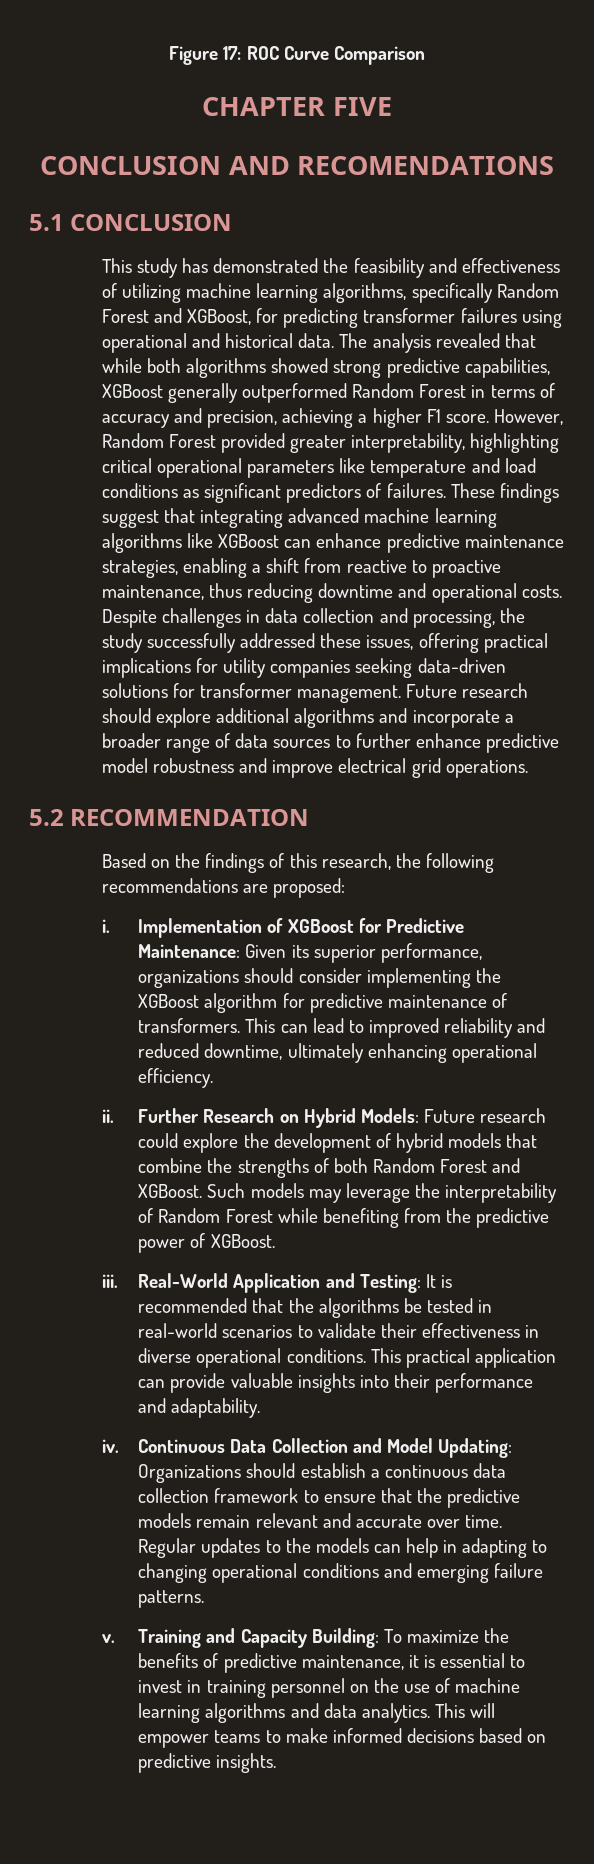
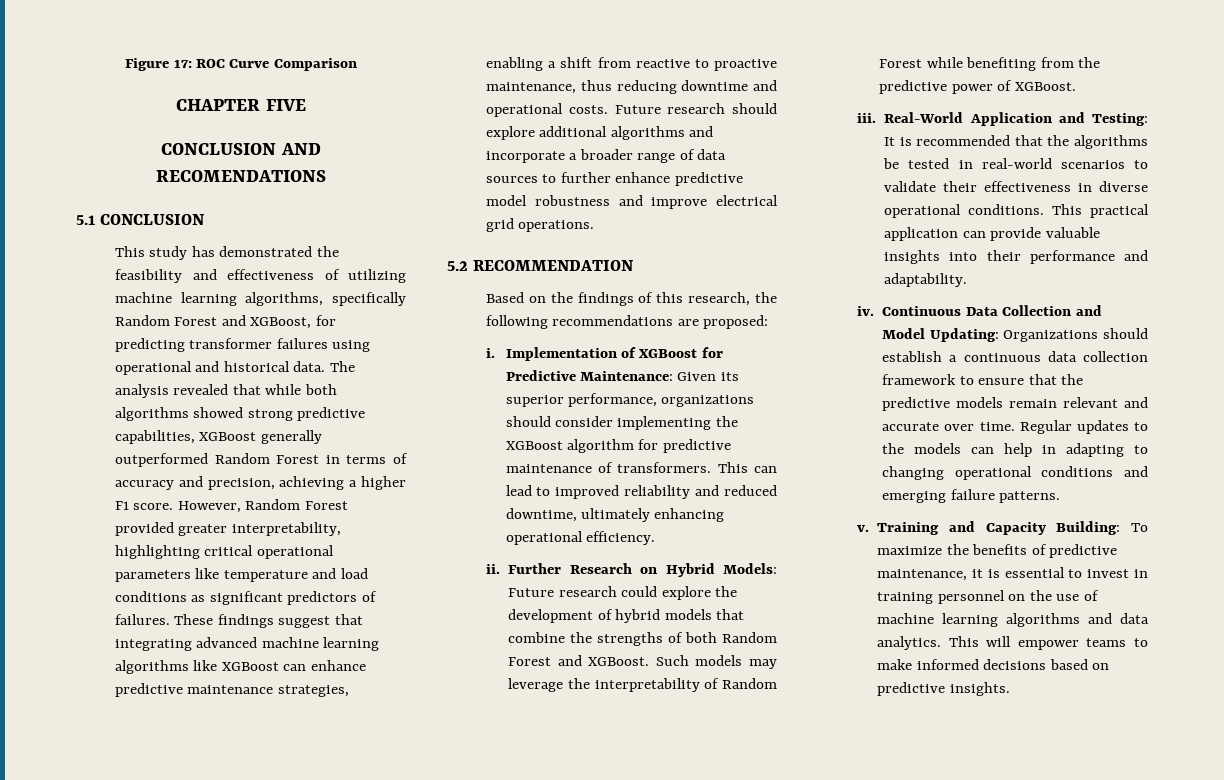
[101,608,525,628] [101,633,548,653] [101,658,506,678] [101,683,402,703] Despite challenges in data collection and processing, the study successfully addressed these issues, offering practical implications for utility companies seeking data-driven solutions for transformer management. -> (608, 109) none

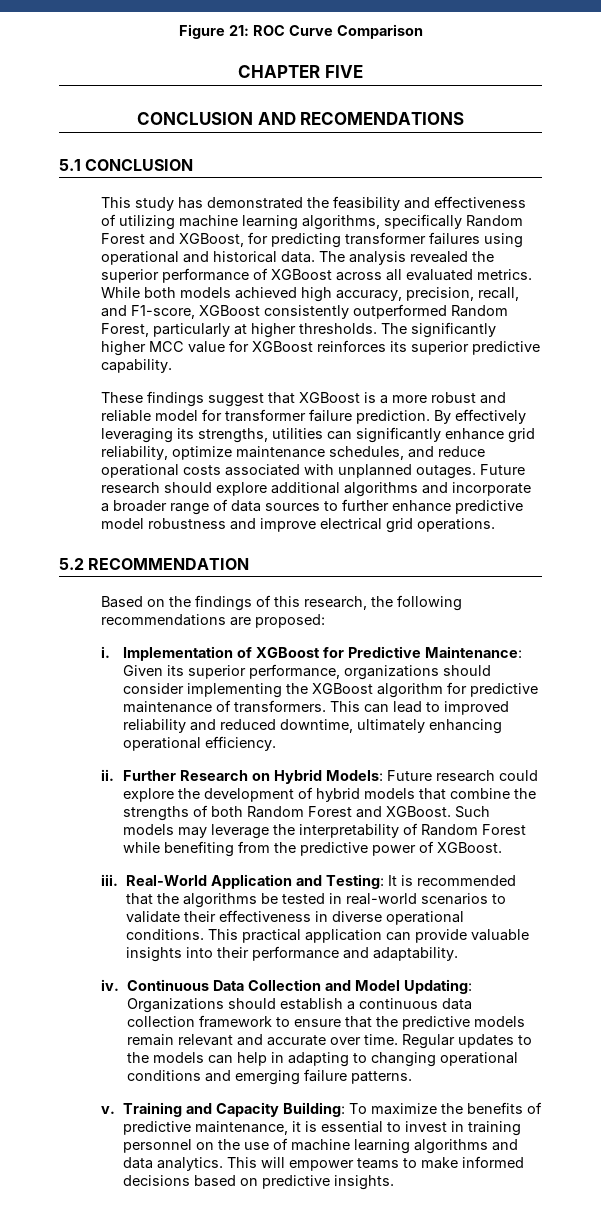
[173,59,192,68] 17: -> [228,25,249,36] 21:
[232,384,337,395] [115,407,366,421] [115,430,322,444] [115,453,408,467] [115,476,407,490] [115,499,348,513] [115,522,341,536] [115,545,334,559] [115,568,368,582] [115,591,377,605] [115,614,363,628] [115,637,380,651] [115,660,366,674] [115,683,349,697] [486,57,777,71] [486,80,777,94] [486,103,608,117] that while both algorithms showed strong predictive capabilities, XGBoost generally outperformed Random Forest in terms of accuracy and precision, achieving a higher F1 score. However, Random Forest provided greater interpretability, highlighting critical operational parameters like temperature and load conditions as significant predictors of failures. These findings suggest that integrating advanced machine learning algorithms like XGBoost can enhance predictive maintenance strategies, enabling a shift from reactive to proactive maintenance, thus reducing downtime and operational costs. -> [472,251,495,262] [101,268,533,283] [101,287,520,302] [101,304,509,319] [101,322,497,338] [101,340,541,356] [101,359,173,373] [101,391,507,407] [101,409,527,424] [101,427,536,443] [101,446,486,460] [101,464,477,479] the superior performance of XGBoost across all evaluated metrics. While both models achieved high accuracy, precision, recall, and F1-score, XGBoost consistently outperformed Random Forest, particularly at higher thresholds. The significantly higher MCC value for XGBoost reinforces its superior predictive capability. // These findings suggest that XGBoost is a more robust and reliable model for transformer failure prediction. By effectively leveraging its strengths, utilities can significantly enhance grid reliability, optimize maintenance schedules, and reduce operational costs associated with unplanned outages.

